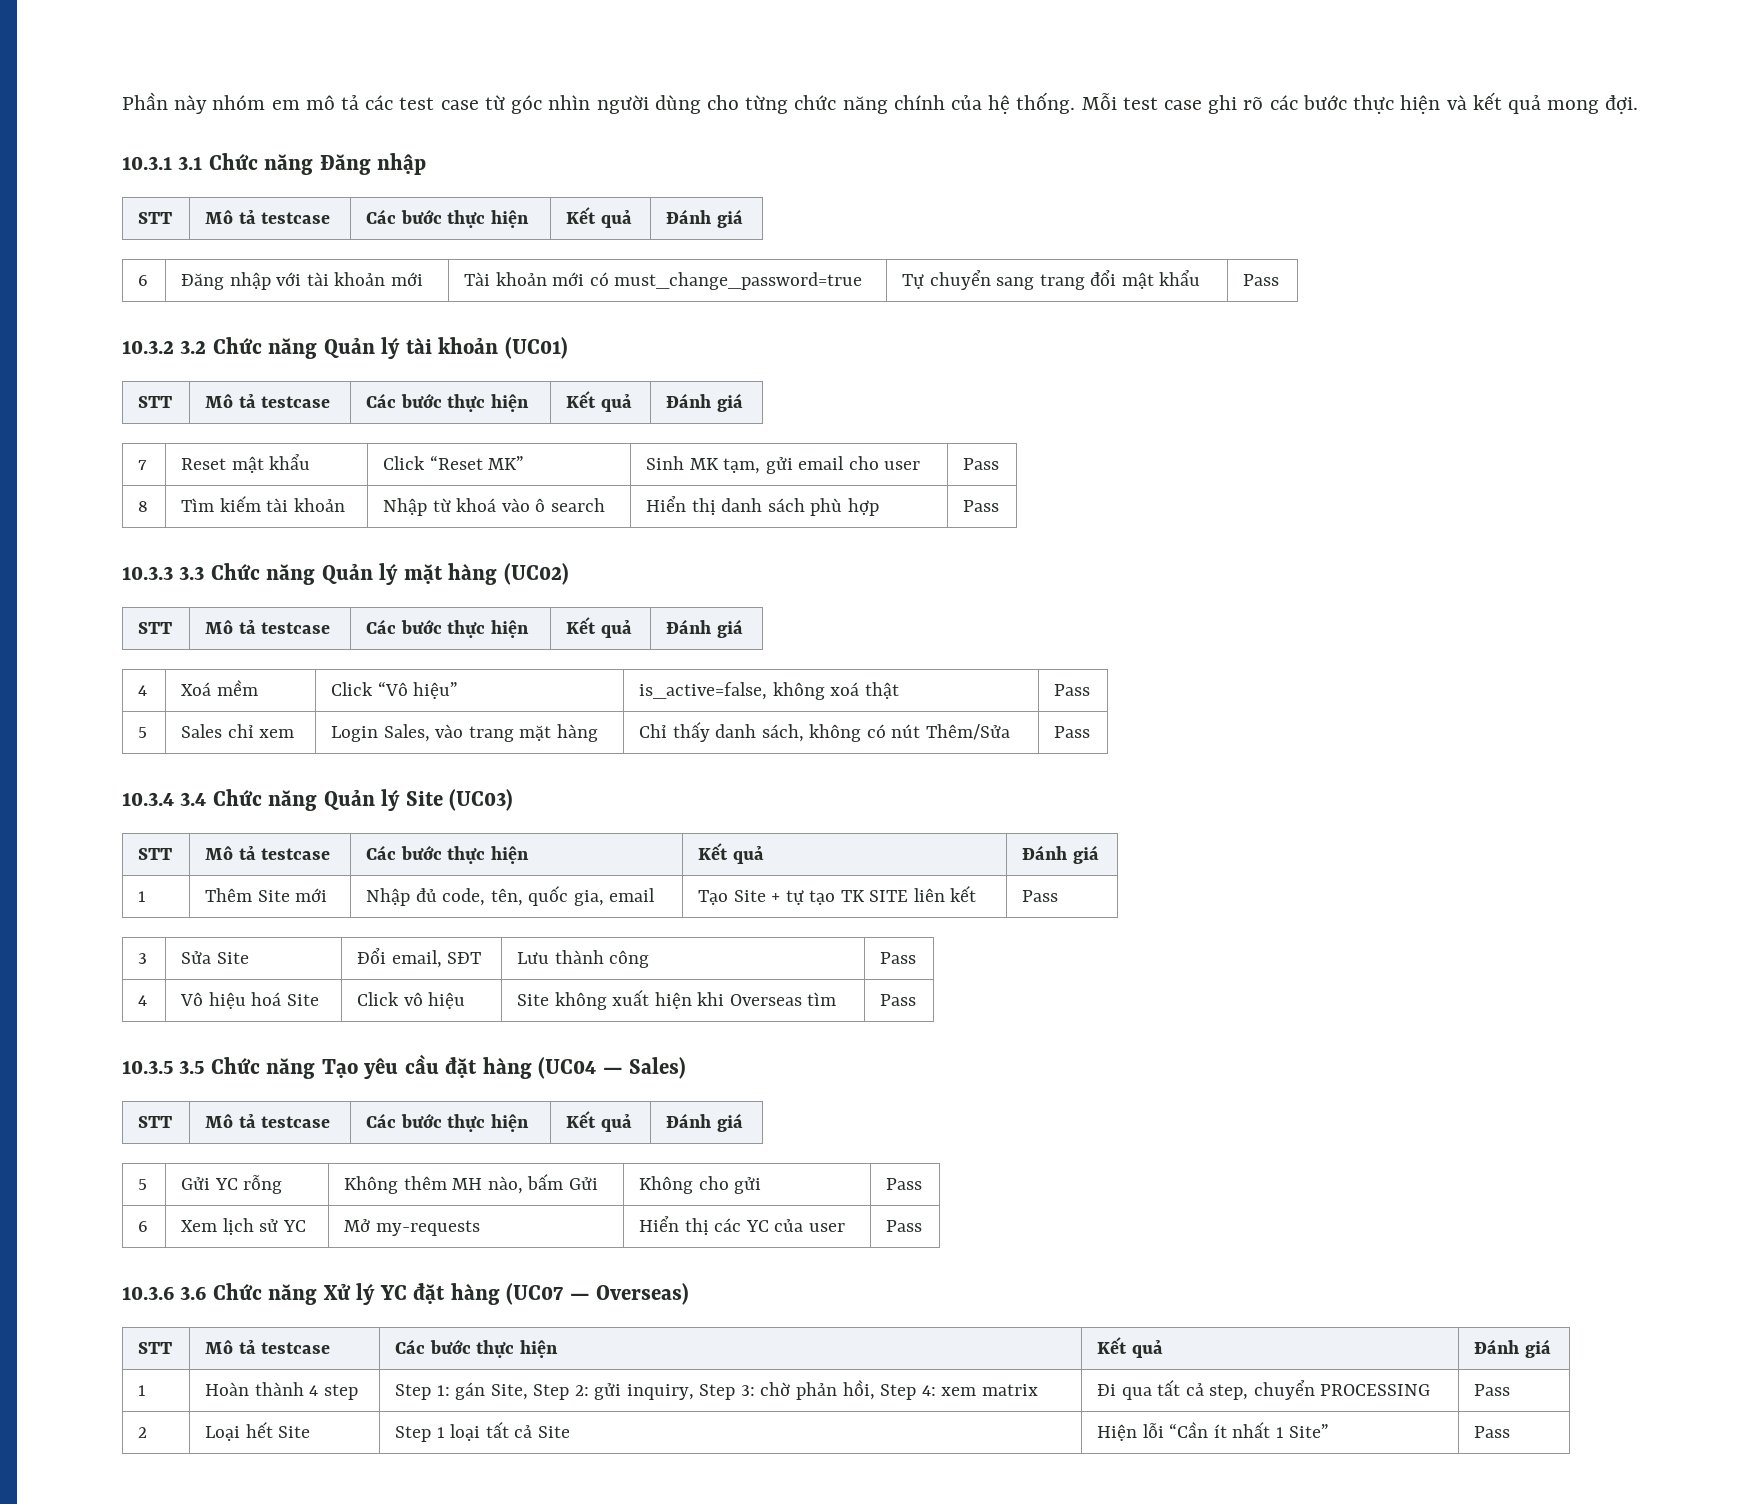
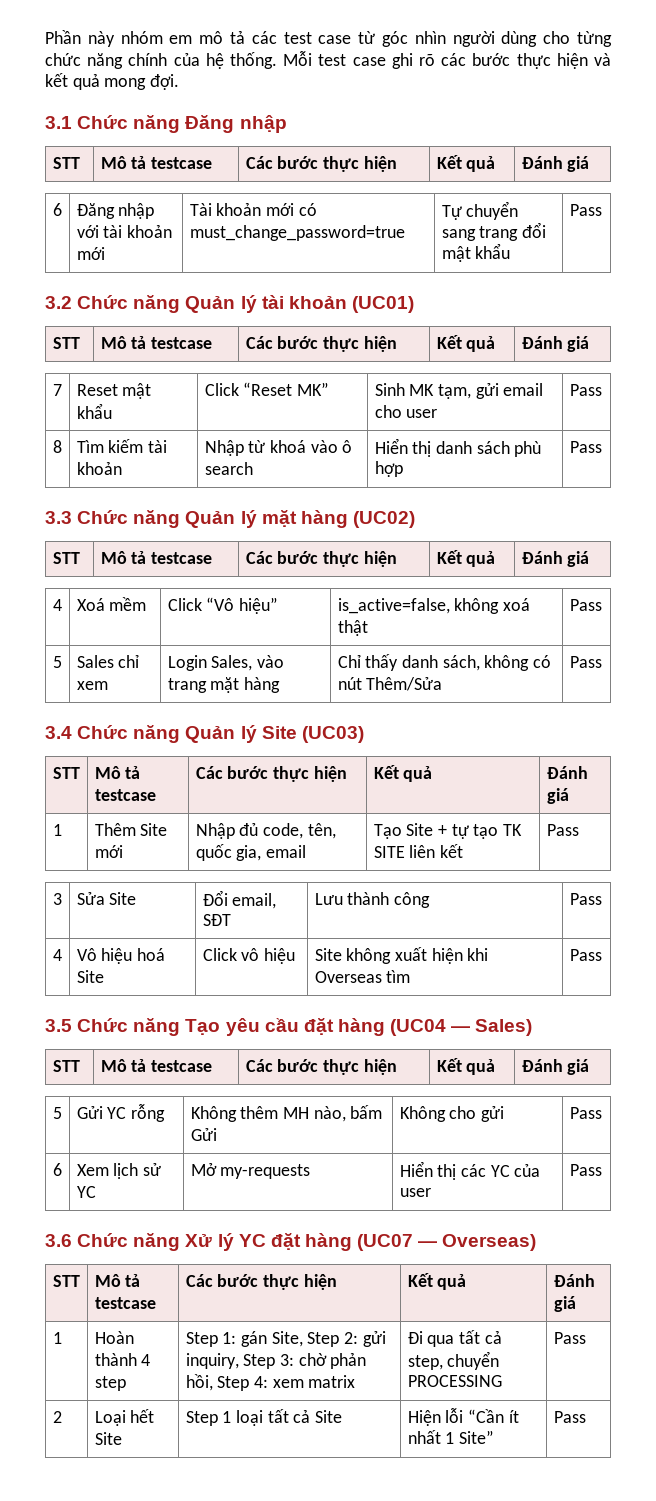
[122,156,172,170] 10.3.1 -> (180, 82) none
[122,340,174,354] 10.3.2 -> (602, 210) none
[122,566,173,580] 10.3.3 -> (602, 447) none
[122,792,174,806] 10.3.4 -> (602, 662) none
[122,1060,173,1074] 10.3.5 -> (602, 955) none
[122,1286,174,1300] 10.3.6 -> (602, 1170) none

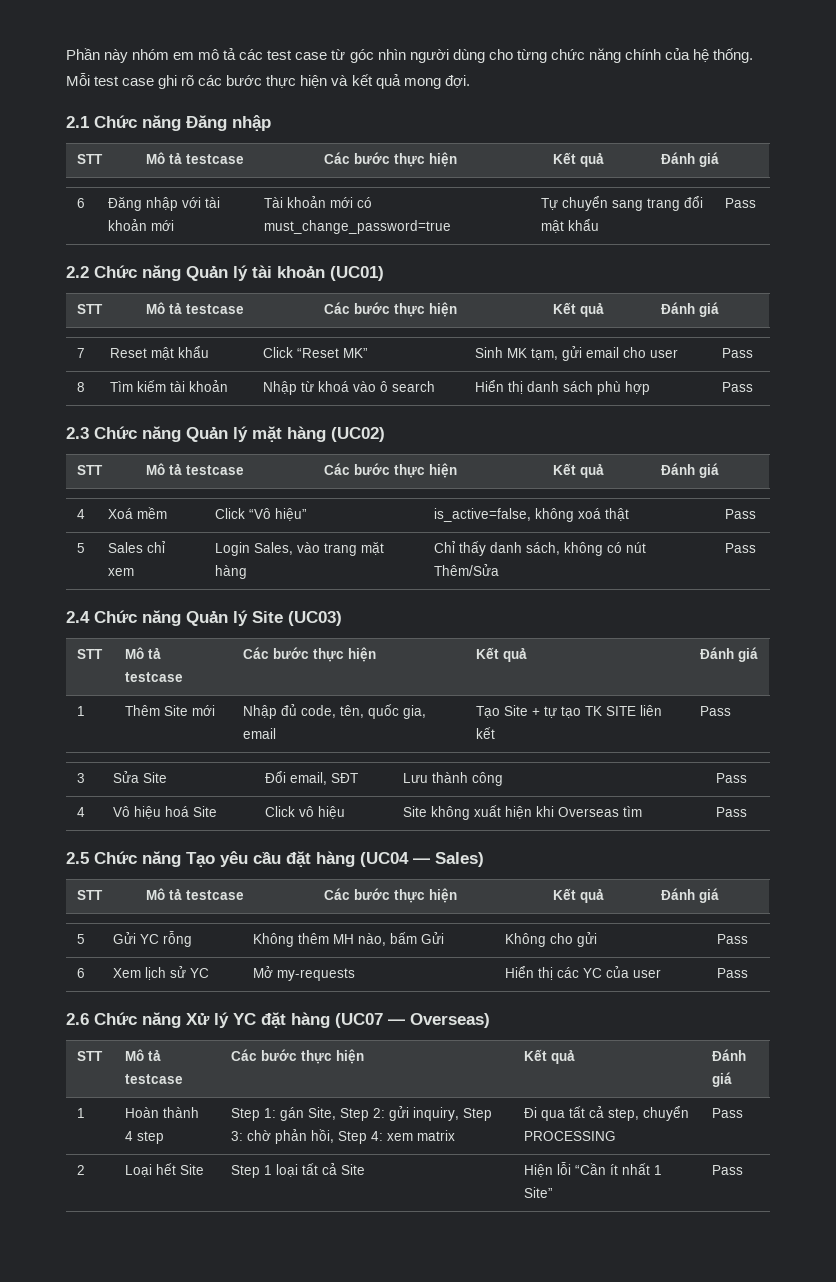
[45,116,72,129] 3.1 -> [66,116,89,128] 2.1
[45,296,72,309] 3.2 -> [66,266,89,278] 2.2
[45,511,72,524] 3.3 -> [66,427,89,439] 2.3
[45,726,72,739] 3.4 -> [66,611,90,623] 2.4
[45,1019,72,1032] 3.5 -> [66,852,89,864] 2.5
[45,1234,72,1247] 3.6 -> [66,1013,89,1025] 2.6

